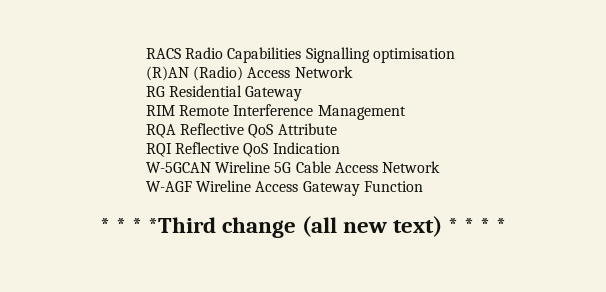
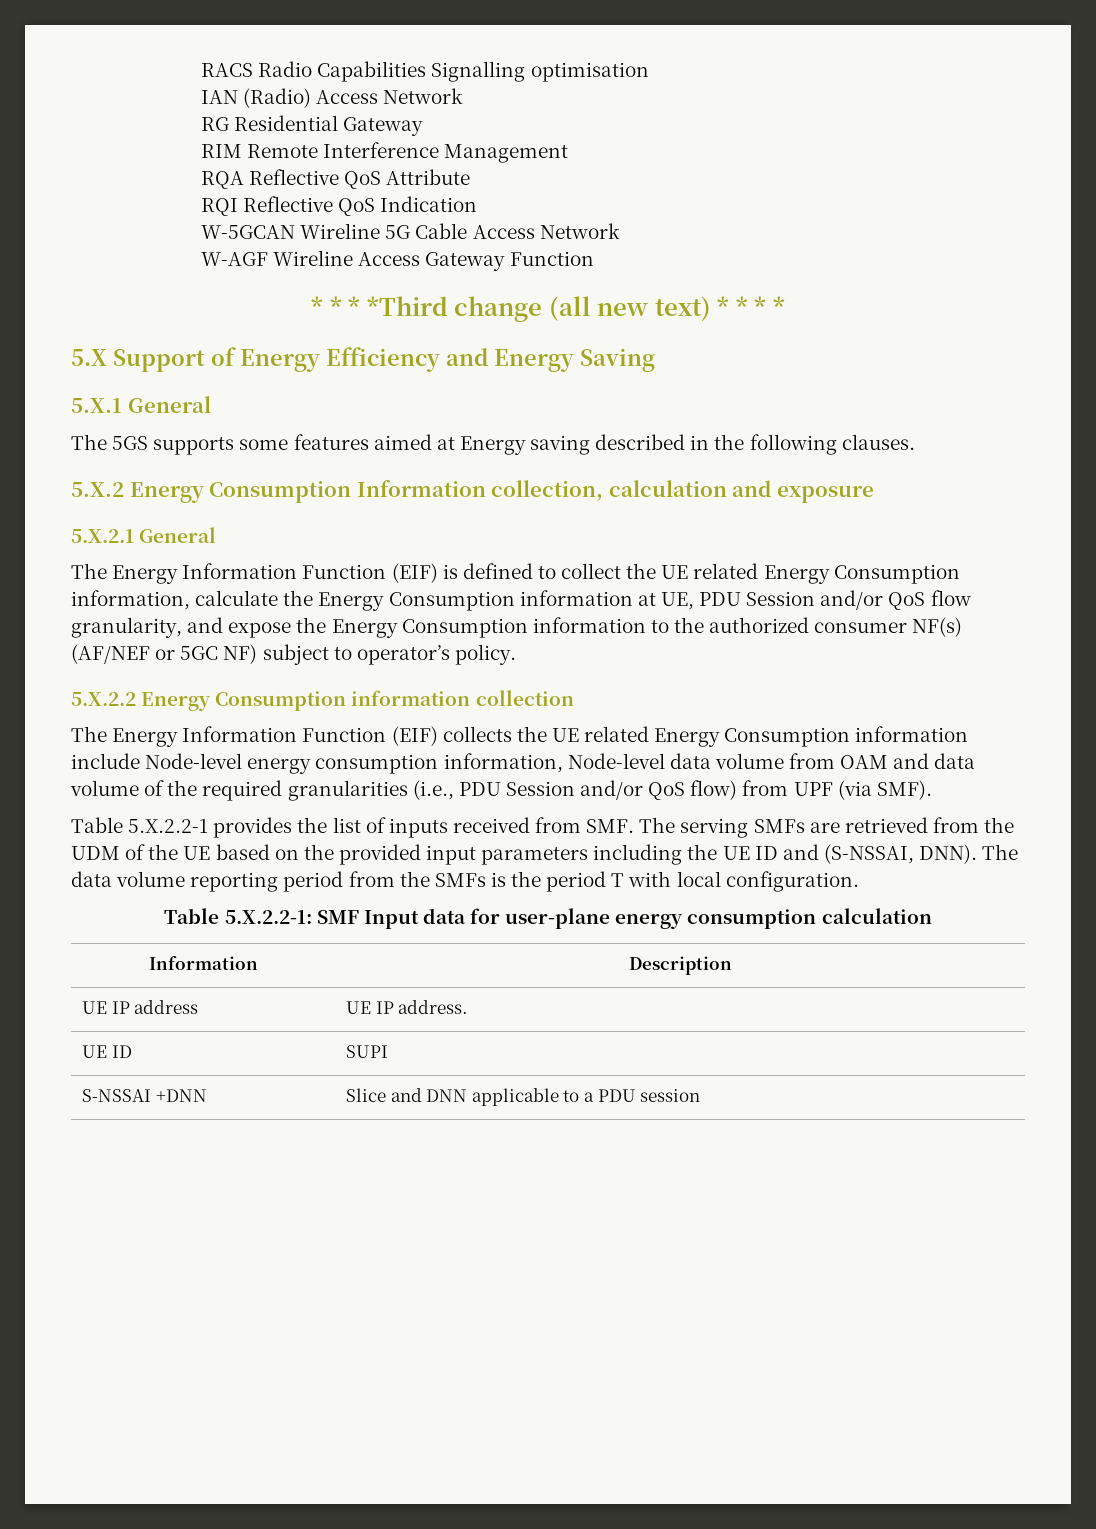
[145,66,189,81] (R)AN -> [201,90,239,104] IAN
(507, 225) none -> [71,347,655,372] [71,396,211,413] [71,434,915,455] [71,480,874,503] [71,527,217,543] [71,563,960,584] [71,590,971,611] [71,617,963,638] [71,644,516,665] [71,690,574,711] [71,726,969,747] [71,753,976,774] [70,780,932,801] [71,817,1015,838] [71,844,1019,865] [71,871,859,892] [164,908,932,929] [149,956,258,970] [628,956,732,975] [81,1000,199,1014] [345,1000,469,1014] [81,1045,132,1058] [345,1045,388,1058] [81,1089,207,1102] [345,1088,701,1106] // 5.X Support of Energy Efficiency and Energy Saving // 5.X.1 General // The 5GS supports some features aimed at Energy saving described in the following clauses. // 5.X.2 Energy Consumption Information collection, calculation and exposure // 5.X.2.1 General // The Energy Information Function (EIF) is defined to collect the UE related Energy Consumption information, calculate the Energy Consumption information at UE, PDU Session and/or QoS flow granularity, and expose the Energy Consumption information to the authorized consumer NF(s) (AF/NEF or 5GC NF) subject to operator’s policy. // 5.X.2.2 Energy Consumption information collection // The Energy Information Function (EIF) collects the UE related Energy Consumption information include Node-level energy consumption information, Node-level data volume from OAM and data volume of the required granularities (i.e., PDU Session and/or QoS flow) from UPF (via SMF). // Table 5.X.2.2-1 provides the list of inputs received from SMF. The serving SMFs are retrieved from the UDM of the UE based on the provided input parameters including the UE ID and (S-NSSAI, DNN). The data volume reporting period from the SMFs is the period T with local configuration. // Table 5.X.2.2-1: SMF Input data for user-plane energy consumption calculation // Information | Description // UE IP address | UE IP address. // UE ID | SUPI // S-NSSAI +DNN | Slice and DNN applicable to a PDU session

